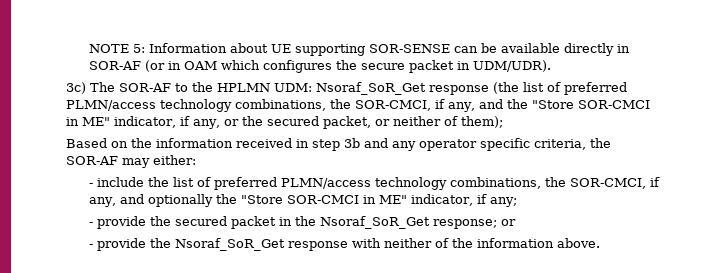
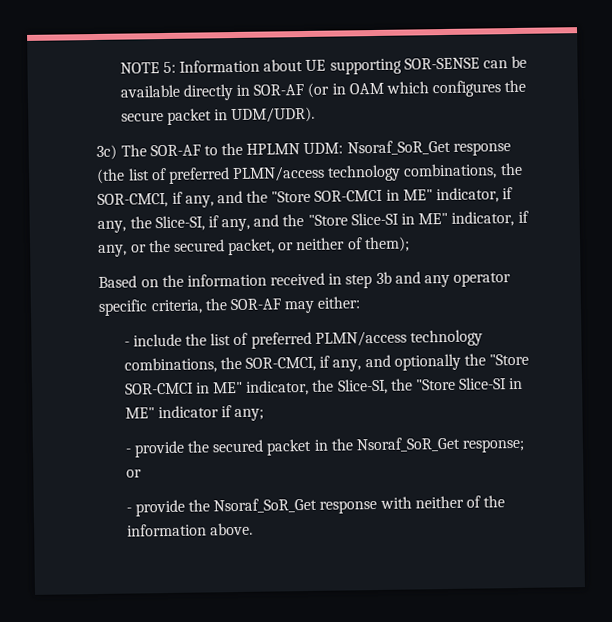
(221, 124) none -> [129,210,529,232] [98,244,128,257] the Slice-SI, if any, and the "Store Slice-SI in ME" indicator, if any,
(474, 200) none -> [311,377,524,395] [124,405,219,419] the Slice-SI, the "Store Slice-SI in ME" indicator

